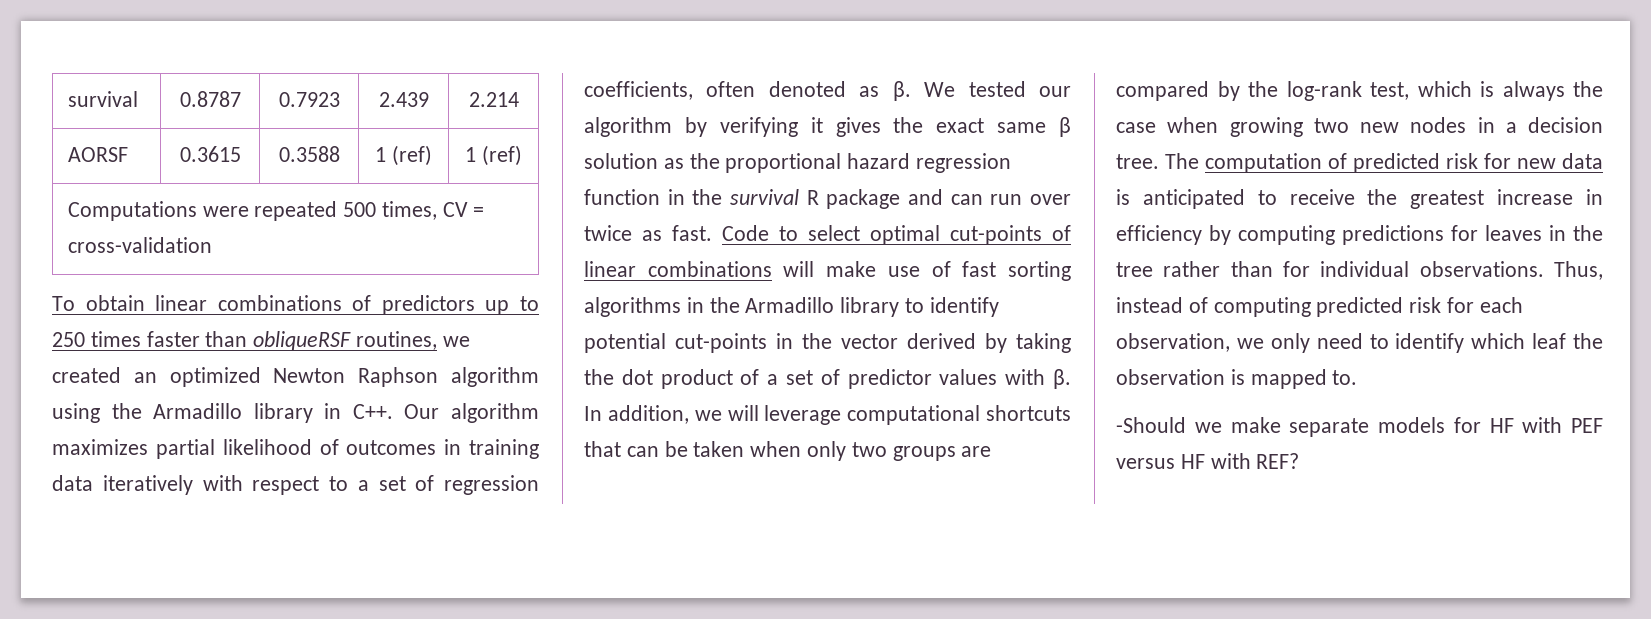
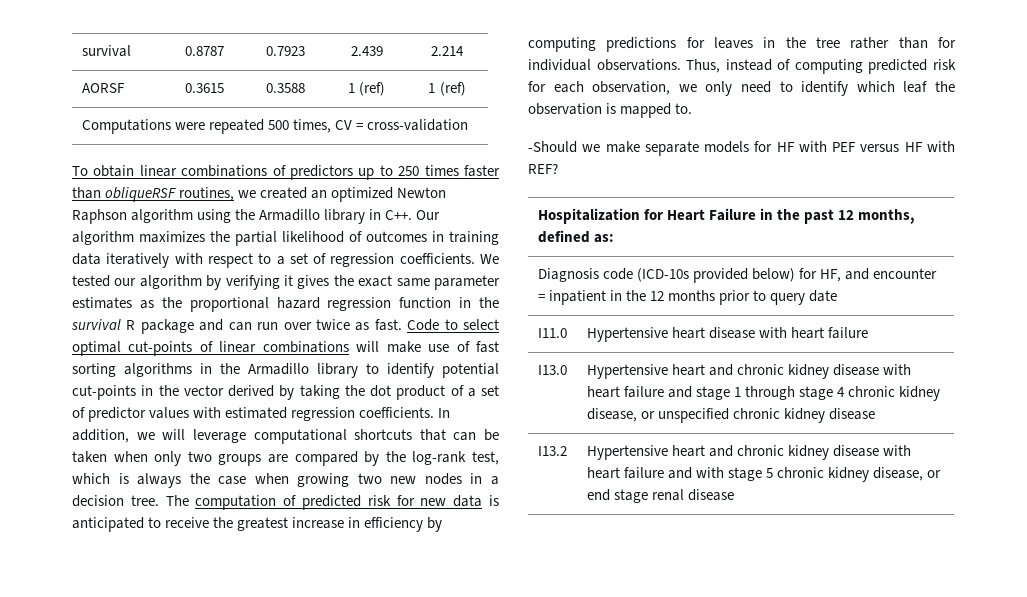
(148, 447) none -> [210,231,230,242] the
[584,81,911,101] coefficients, often denoted as β. -> [399,253,475,264] coefficients.
[1059,117,1071,137] [584,153,658,169] β solution -> [433,275,500,290] [72,297,132,309] parameter estimates
[1053,369,1071,389] β. -> [225,407,435,421] estimated regression coefficients.
(1300, 461) none -> [537,208,916,224] [537,230,614,243] [537,268,938,283] [537,290,838,305] [537,328,567,338] [586,327,868,342] [537,365,567,375] [586,364,912,379] [586,386,941,401] [586,408,875,423] [537,446,567,456] [586,445,912,460] [586,467,942,482] [586,489,734,503] // Hospitalization for Heart Failure in the past 12 months, defined as: // Diagnosis code (ICD-10s provided below) for HF, and encounter = inpatient in the 12 months prior to query date // I11.0 | Hypertensive heart disease with heart failure // I13.0 | Hypertensive heart and chronic kidney disease with heart failure and stage 1 through stage 4 chronic kidney disease, or unspecified chronic kidney disease // I13.2 | Hypertensive heart and chronic kidney disease with heart failure and with stage 5 chronic kidney disease, or end stage renal disease

